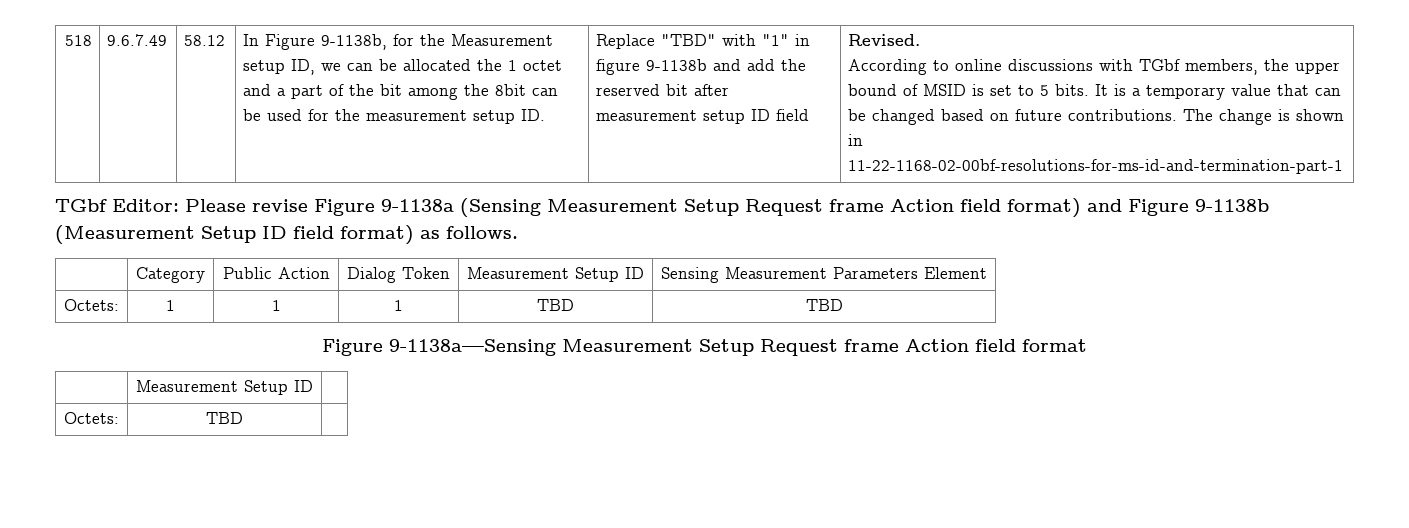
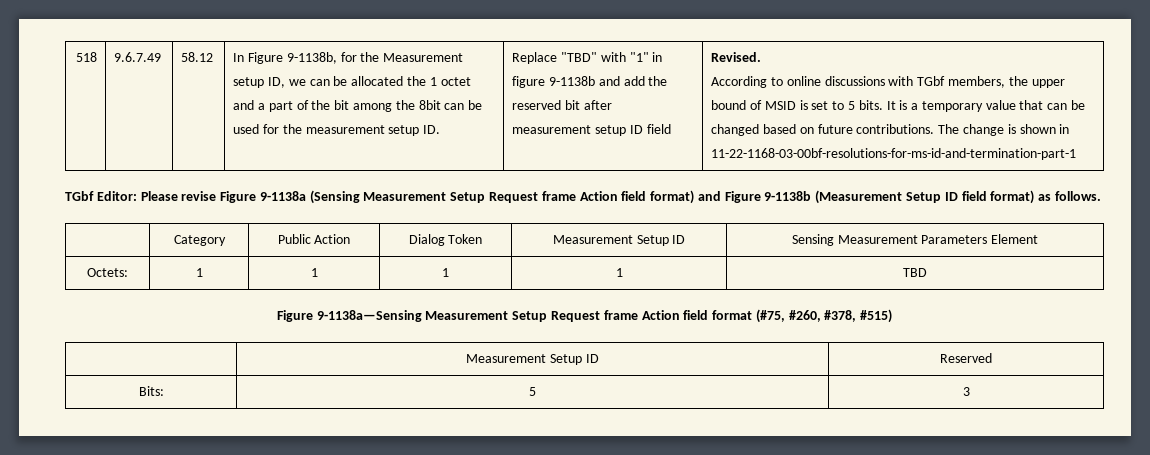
[848,159,1344,174] 11-22-1168-02-00bf-resolutions-for-ms-id-and-termination-part-1 -> [711,148,1077,160] 11-22-1168-03-00bf-resolutions-for-ms-id-and-termination-part-1
[537,299,574,311] TBD -> [615,268,623,277] 1
[136,380,313,395] [64,412,119,424] [206,412,244,424] // | Measurement Setup ID | // Octets: | TBD | -> [755,309,893,323] [466,354,599,365] [940,353,992,363] [138,386,164,396] [529,387,536,396] [962,387,970,396] (#75, #260, #378, #515) // | Measurement Setup ID | Reserved // Bits: | 5 | 3

